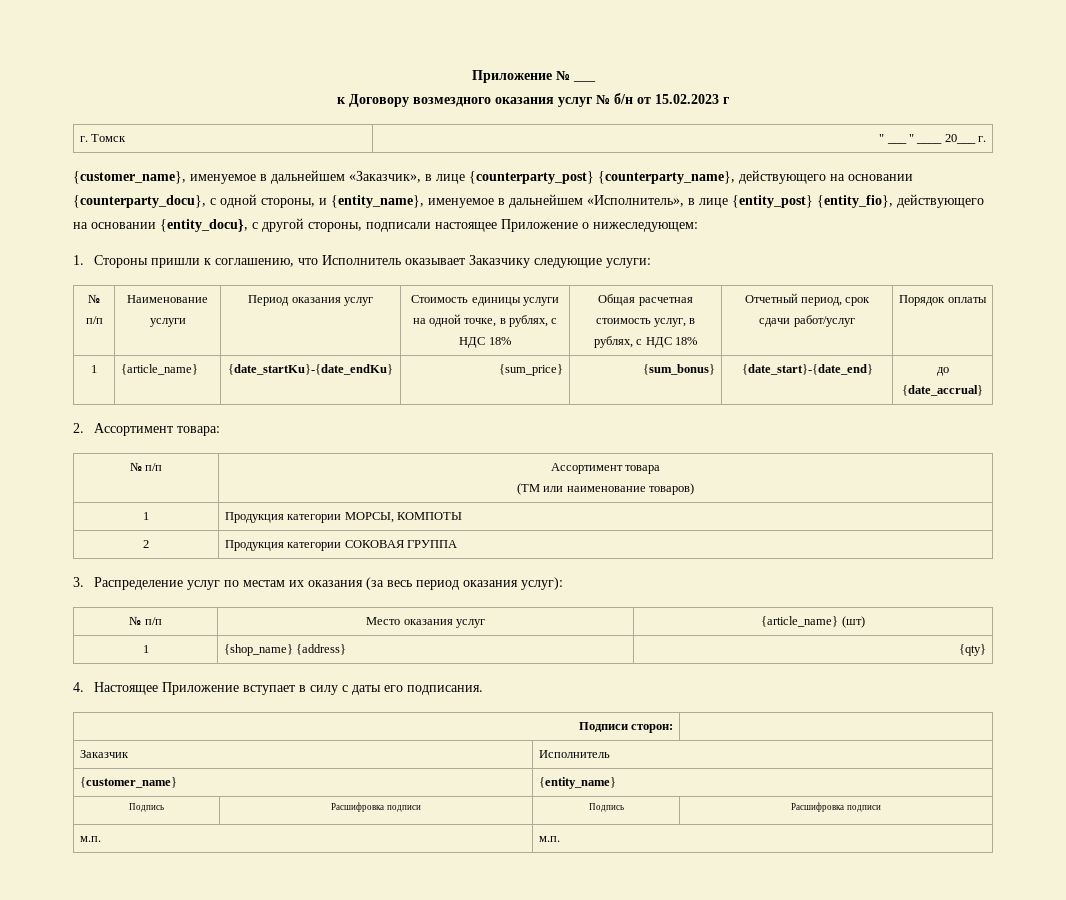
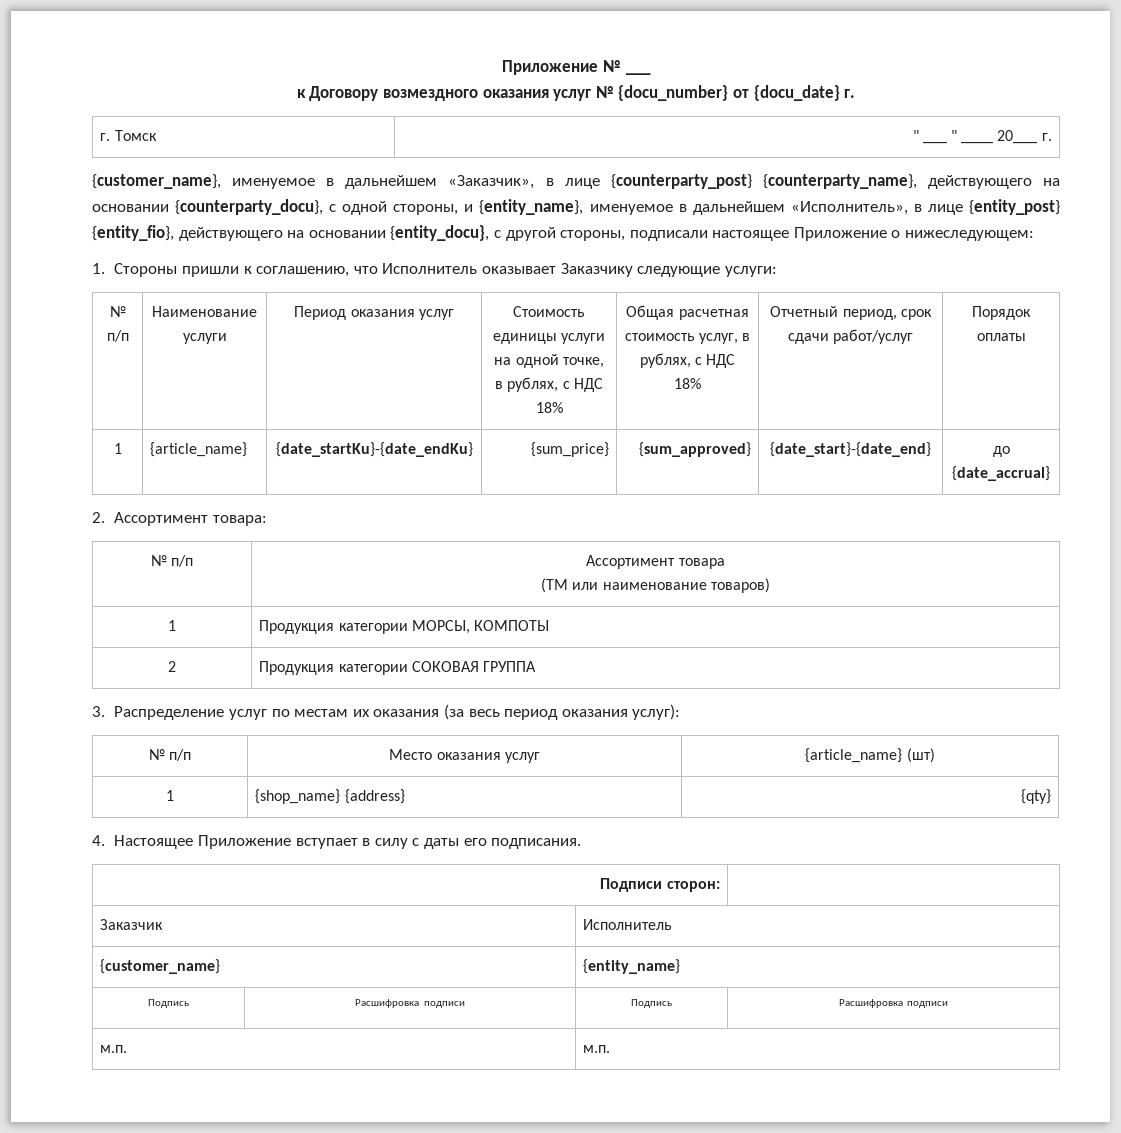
[614,93,729,104] б/н от 15.02.2023 г -> [618,85,856,101] {docu_number} от {docu_date} г.
[643,364,716,375] {sum_bonus} -> [638,442,751,457] {sum_approved}

